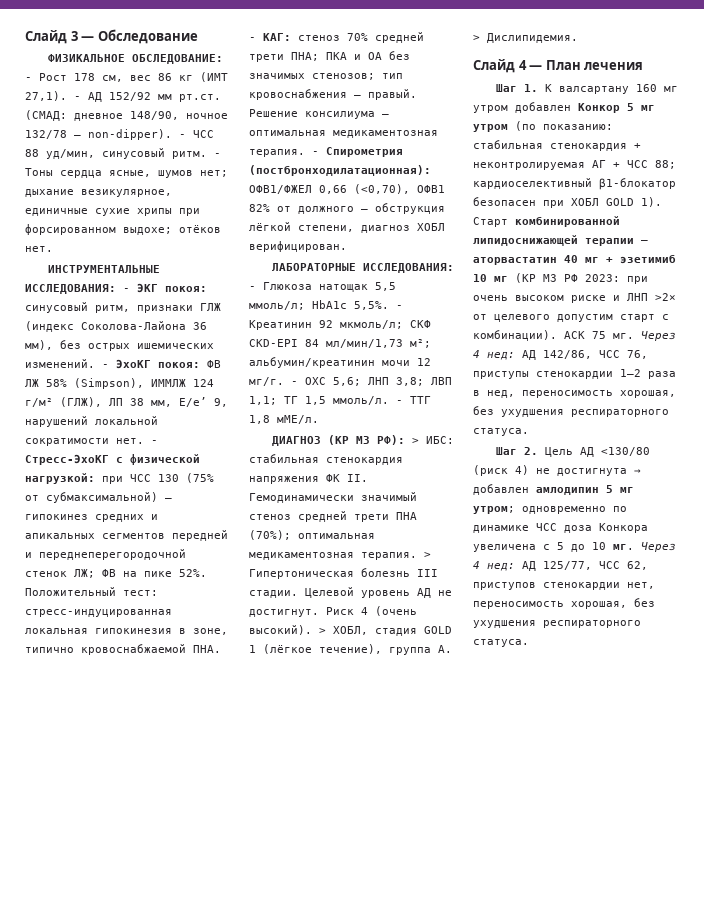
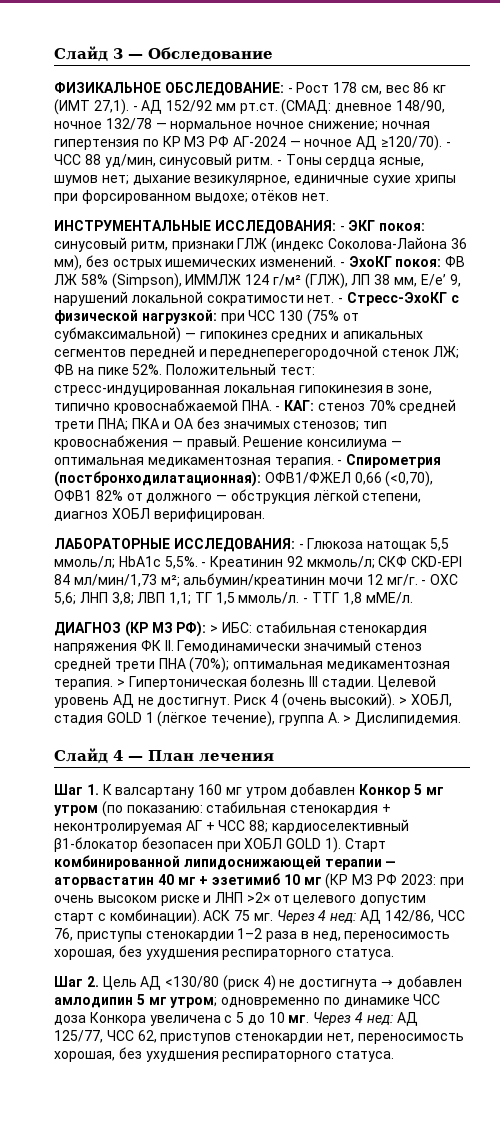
[88,129,172,140] non-dipper). -> [170,121,430,132] [54,135,443,151] нормальное ночное снижение; ночная гипертензия по КР МЗ РФ АГ-2024 — ночное АД ≥120/70).

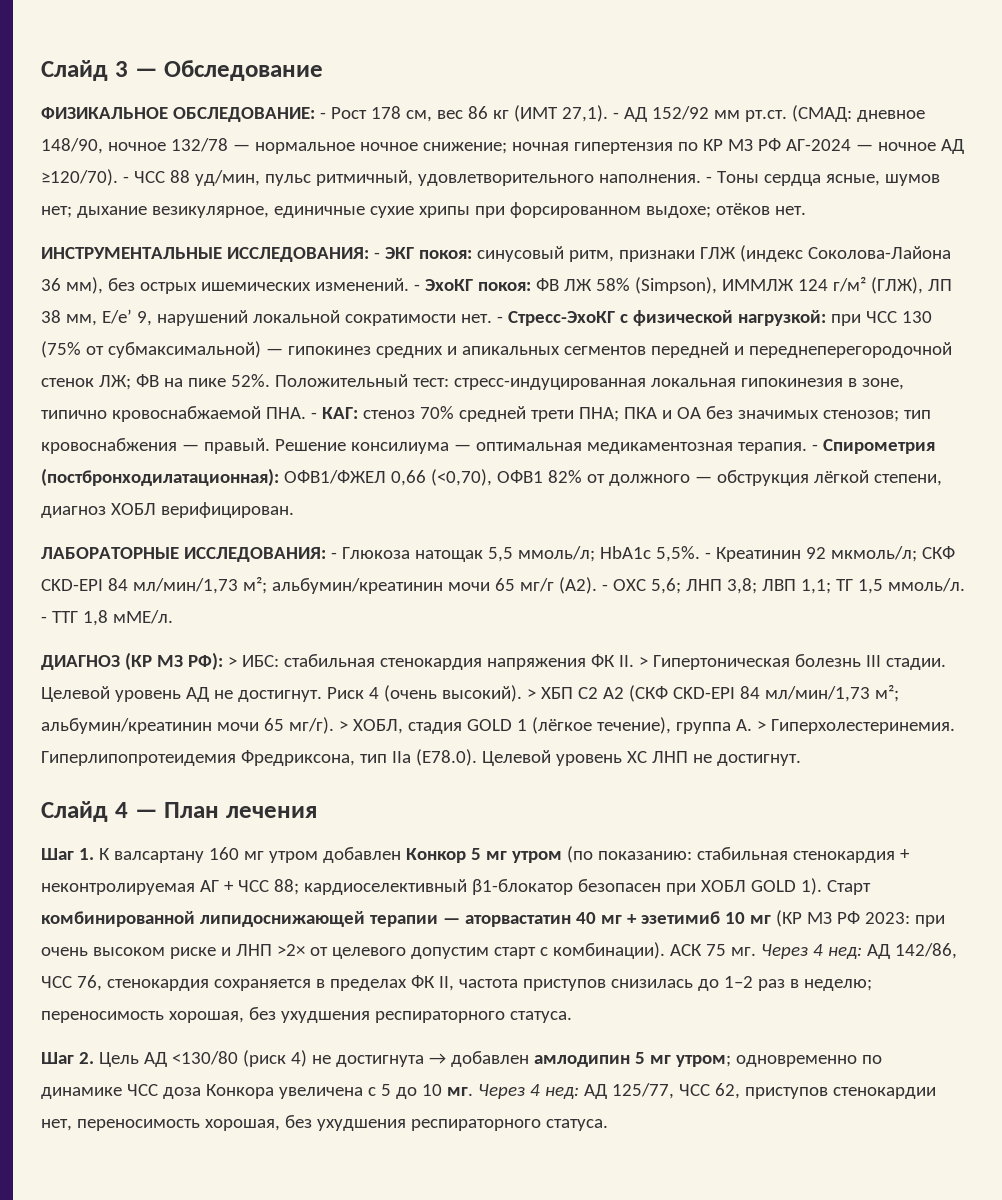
[159,153,274,168] синусовый ритм. -> [264,170,701,186] пульс ритмичный, удовлетворительного наполнения.
[366,574,418,586] 12 мг/г. -> [494,577,597,594] 65 мг/г (А2).
[177,639,422,653] [54,657,450,673] [54,679,113,690] Гемодинамически значимый стеноз средней трети ПНА (70%); оптимальная медикаментозная терапия. -> (634, 661) none
(408, 701) none -> [540,684,899,702] [41,717,348,734] ХБП С2 А2 (СКФ CKD-EPI 84 мл/мин/1,73 м²; альбумин/креатинин мочи 65 мг/г). >
[355,712,462,726] Дислипидемия. -> [770,719,955,734] [41,749,801,766] Гиперхолестеринемия. Гиперлипопротеидемия Фредриксона, тип IIa (E78.0). Целевой уровень ХС ЛНП не достигнут.
[76,928,341,942] приступы стенокардии 1–2 раза в нед, -> [106,975,872,991] стенокардия сохраняется в пределах ФК II, частота приступов снизилась до 1–2 раз в неделю;

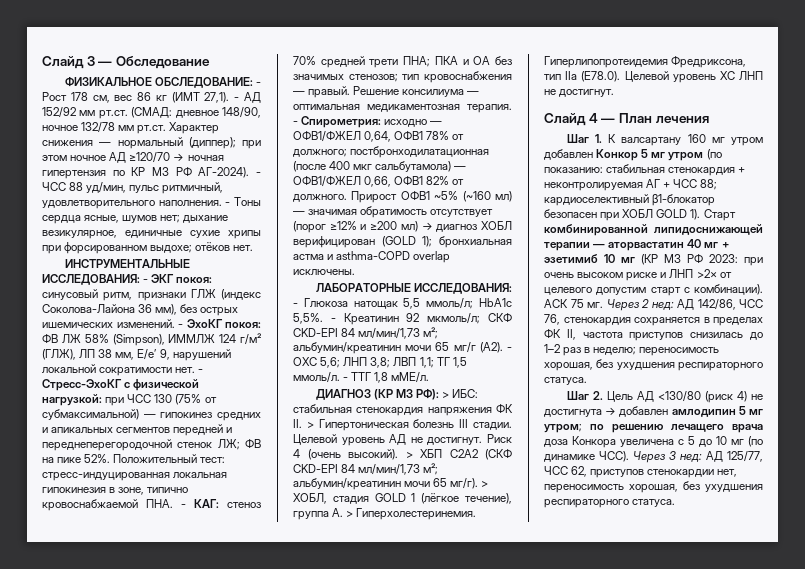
[232,142,507,154] — нормальное ночное снижение; -> [118,122,220,134] [42,137,261,149] [42,152,185,163] мм рт.ст. Характер снижения — нормальный (диппер); при этом ночное АД ≥120/70 →
[785,139,964,154] [41,169,118,186] АГ-2024 — ночное АД ≥120/70). -> [198,167,250,178] АГ-2024).
[822,439,935,454] [41,468,942,486] [41,502,294,518] Спирометрия (постбронходилатационная): ОФВ1/ФЖЕЛ 0,66 (<0,70), ОФВ1 82% от должного — обструкция лёгкой степени, диагноз ХОБЛ верифицирован. -> [301,116,443,128] [293,131,465,142] [293,146,490,158] [293,161,467,172] [293,176,465,187] [293,191,512,203] [293,206,494,218] [293,221,512,233] [293,236,512,248] [293,251,451,263] [293,269,355,275] Спирометрия: исходно — ОФВ1/ФЖЕЛ 0,64, ОФВ1 78% от должного; постбронходилатационная (после 400 мкг сальбутамола) — ОФВ1/ФЖЕЛ 0,66, ОФВ1 82% от должного. Прирост ОФВ1 ~5% (~160 мл) — значимая обратимость отсутствует (порог ≥12% и ≥200 мл) → диагноз ХОБЛ верифицирован (GOLD 1); бронхиальная астма и asthma-COPD overlap исключены.
[577,687,624,699] С2 А2 -> [449,449,478,458] С2А2
[812,944,823,956] 4 -> [641,299,649,308] 2
[735,1055,882,1067] [41,1084,158,1099] одновременно по динамике ЧСС -> [590,424,763,433] по решению лечащего врача
[446,1084,540,1099] мг. Через 4 -> [731,436,763,447] [544,451,676,463] мг (по динамике ЧСС). Через 3

